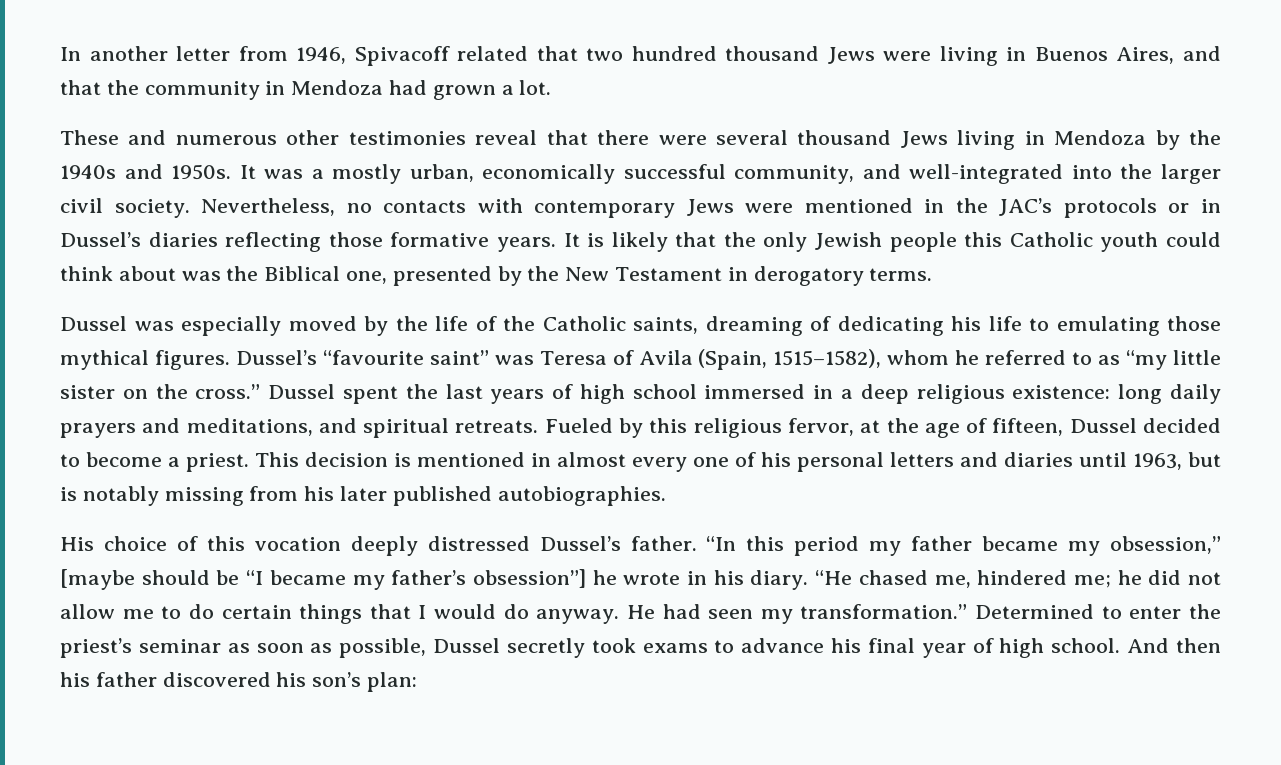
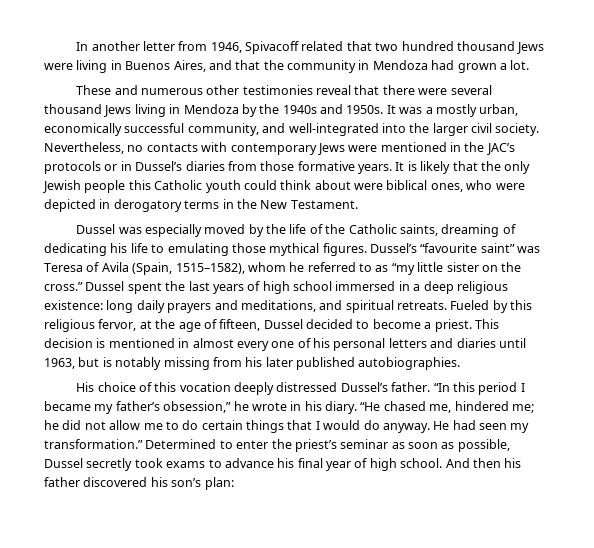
[225,232,322,252] reflecting -> [227,161,257,171] from
[181,266,933,286] was the Biblical one, presented by the New Testament in derogatory terms. -> [354,180,525,192] [44,199,358,212] were biblical ones, who were depicted in derogatory terms in the New Testament.
[869,536,1222,556] [60,569,264,590] my father became my obsession,” [maybe should be “I -> [520,383,525,392] I
[472,569,586,588] obsession”] -> [163,401,232,413] obsession,”

